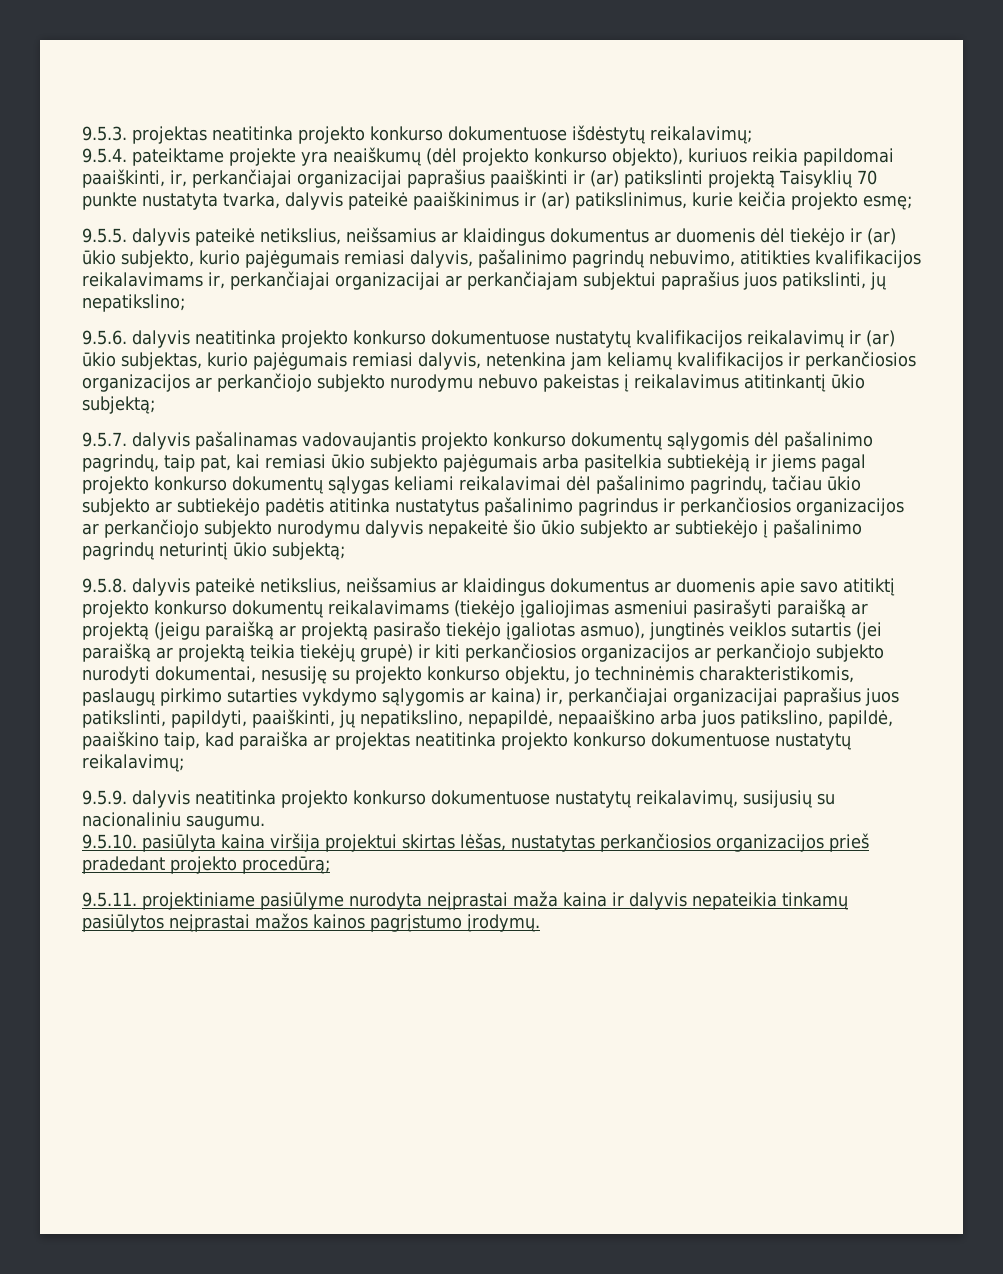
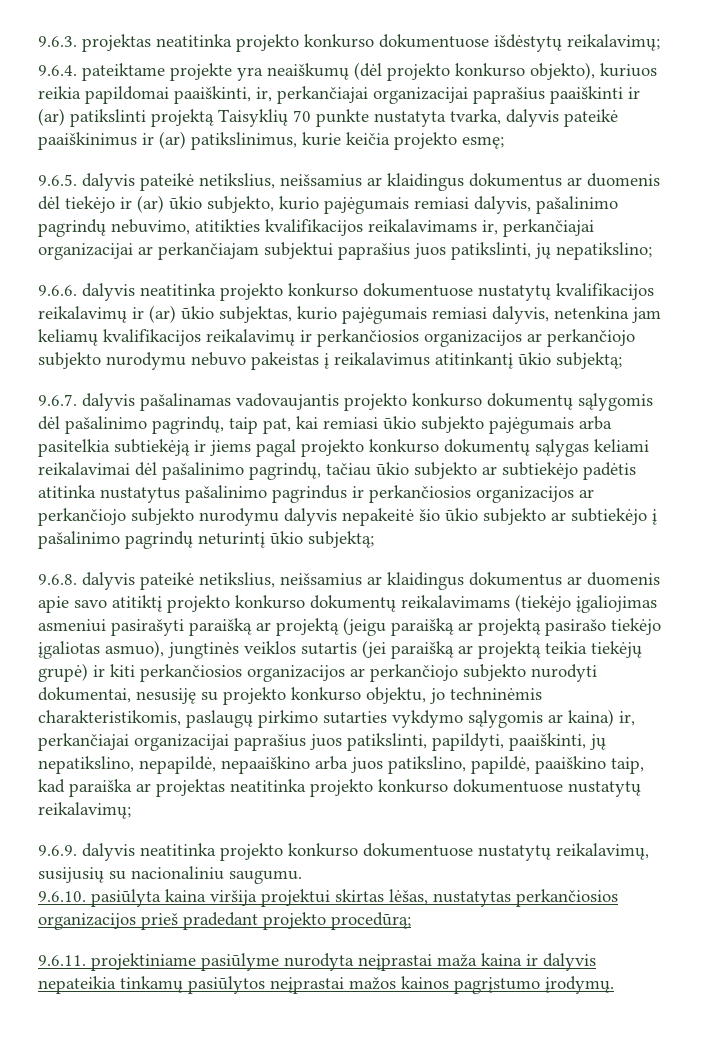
[82,126,127,141] 9.5.3. -> [38,36,77,47] 9.6.3.
[82,148,127,163] 9.5.4. -> [38,65,77,76] 9.6.4.
[82,228,127,243] 9.5.5. -> [38,174,77,186] 9.6.5.
[82,330,127,345] 9.5.6. -> [38,285,77,296] 9.6.6.
(783, 361) none -> [206,329,295,346] reikalavimų
[82,432,127,447] 9.5.7. -> [38,394,77,406] 9.6.7.
[82,578,127,593] 9.5.8. -> [38,574,77,585] 9.6.8.
[82,790,127,805] 9.5.9. -> [38,845,77,856] 9.6.9.
[82,834,137,849] 9.5.10. -> [38,891,86,902] 9.6.10.
[82,892,137,907] 9.5.11. -> [38,955,86,966] 9.6.11.

